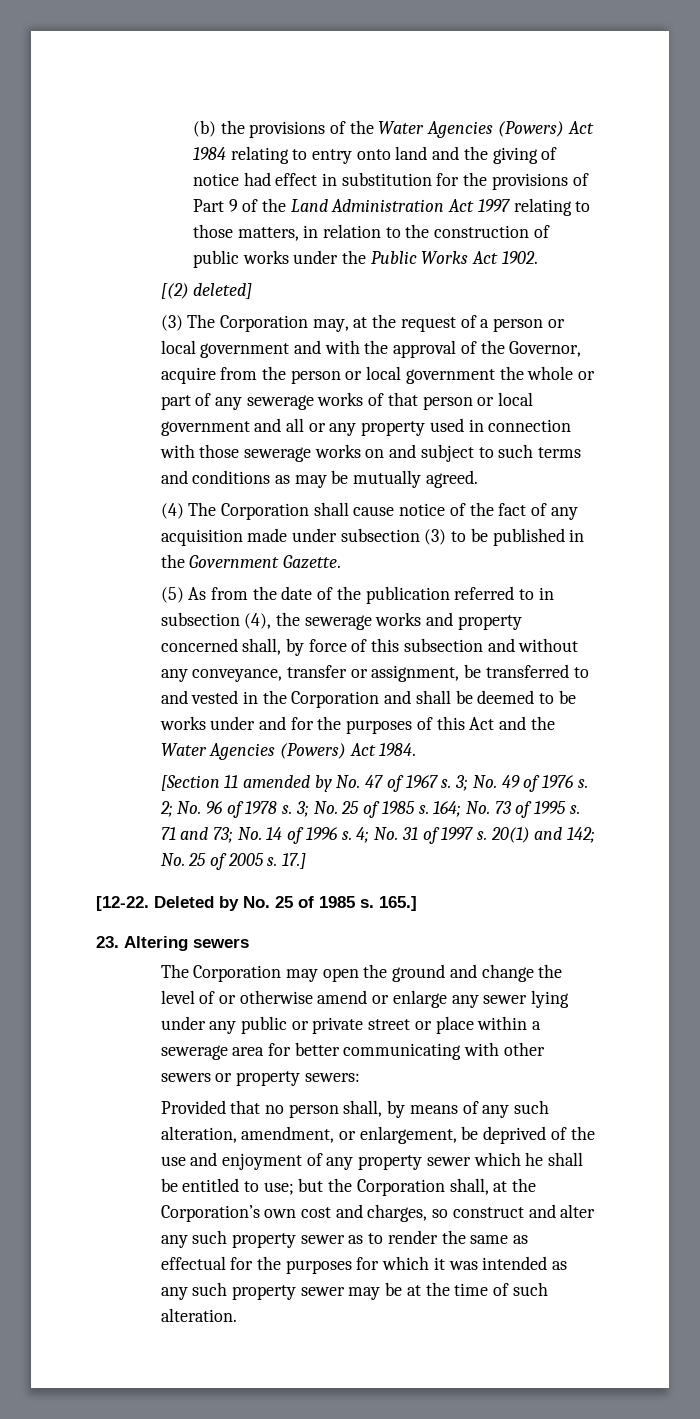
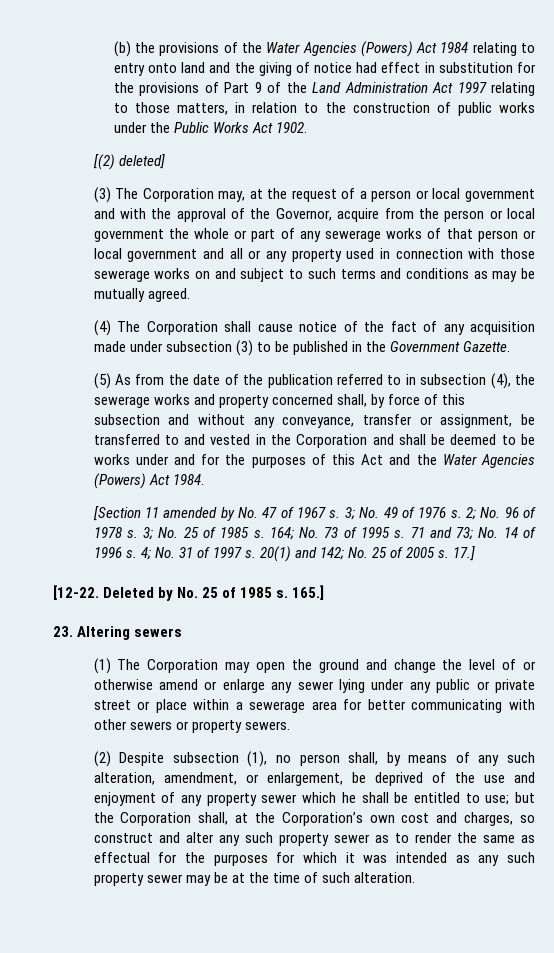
(249, 943) none -> [93,658,111,674] (1)
[304,1073,360,1082] [160,1100,261,1114] sewers: // Provided that -> [244,721,290,730] [93,751,268,767] sewers. // (2) Despite subsection (1),

